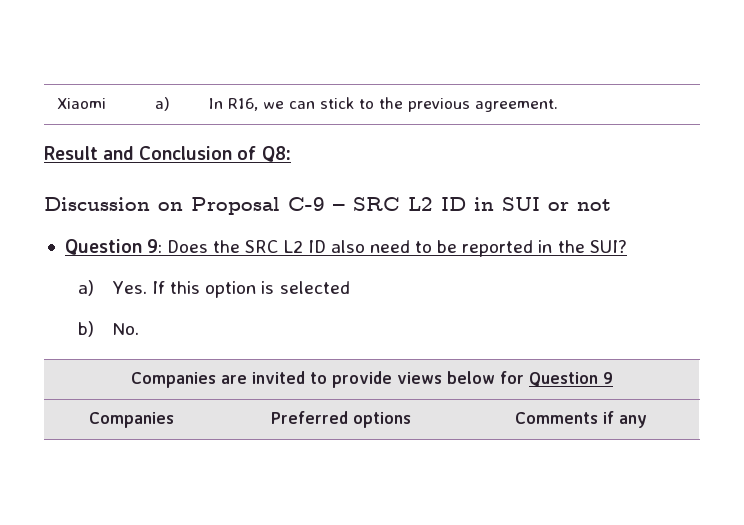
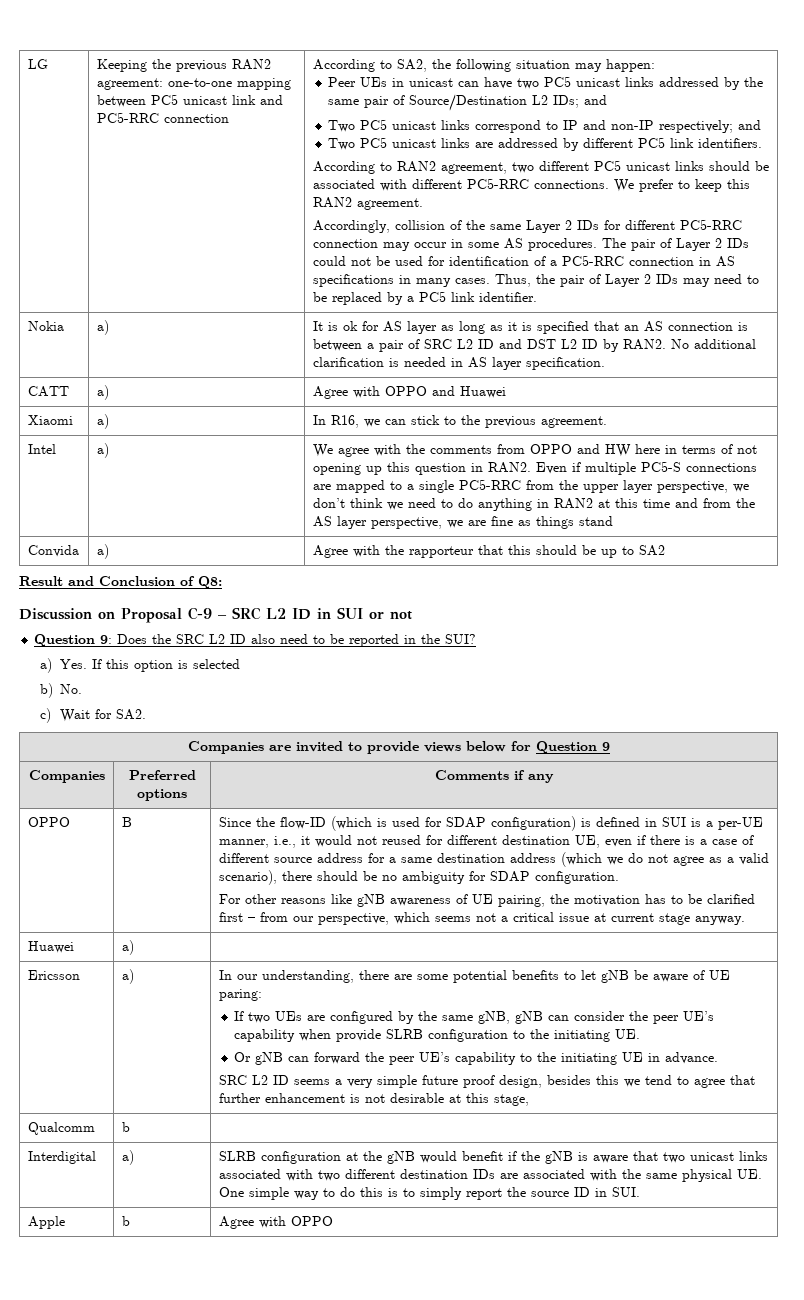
(56, 103) none -> [27,59,48,69] [96,59,271,72] [96,78,291,90] [96,94,283,107] [96,112,229,123] [312,59,655,72] [328,76,764,90] [328,94,608,111] [328,119,762,133] [328,137,763,151] [312,160,769,174] [312,178,750,192] [312,197,423,210] [312,219,742,233] [312,238,749,251] [312,255,735,267] [312,274,759,287] [312,291,537,305] [27,321,64,331] [96,320,109,335] [312,321,748,334] [312,339,756,352] [312,357,605,370] [27,386,69,397] [96,385,109,400] [312,386,506,399] LG | Keeping the previous RAN2 agreement: one-to-one mapping between PC5 unicast link and PC5-RRC connection | According to SA2, the following situation may happen: // Peer UEs in unicast can have two PC5 unicast links addressed by the same pair of Source/Destination L2 IDs; and // Two PC5 unicast links correspond to IP and non-IP respectively; and // Two PC5 unicast links are addressed by different PC5 link identifiers. // According to RAN2 agreement, two different PC5 unicast links should be associated with different PC5-RRC connections. We prefer to keep this RAN2 agreement. // Accordingly, collision of the same Layer 2 IDs for different PC5-RRC connection may occur in some AS procedures. The pair of Layer 2 IDs could not be used for identification of a PC5-RRC connection in AS specifications in many cases. Thus, the pair of Layer 2 IDs may need to be replaced by a PC5 link identifier. // Nokia | a) | It is ok for AS layer as long as it is specified that an AS connection is between a pair of SRC L2 ID and DST L2 ID by RAN2. No additional clarification is needed in AS layer specification. // CATT | a) | Agree with OPPO and Huawei //
(558, 105) none -> [27,444,56,454] [96,443,109,458] [312,444,757,457] [312,461,757,475] [312,479,749,493] [312,498,755,511] [312,516,613,529] [27,545,79,557] [96,544,109,559] [312,545,665,558] // Intel | a) | We agree with the comments from OPPO and HW here in terms of not opening up this question in RAN2. Even if multiple PC5-S connections are mapped to a single PC5-RRC from the upper layer perspective, we don’t think we need to do anything in RAN2 at this time and from the AS layer perspective, we are fine as things stand // Convida | a) | Agree with the rapporteur that this should be up to SA2
(139, 329) none -> [39,708,147,723] // c) Wait for SA2.
(647, 421) none -> [27,817,70,827] [121,817,132,827] [218,816,763,831] [218,835,754,848] [218,852,769,867] [218,870,619,885] [218,894,755,907] [218,912,745,925] [27,941,74,953] [121,940,134,955] [27,970,80,980] [121,969,134,984] [218,970,730,983] [218,989,262,1001] [234,1011,715,1024] [234,1029,641,1042] [234,1052,719,1065] [218,1075,755,1088] [218,1093,529,1106] [27,1122,95,1135] [121,1122,130,1132] [27,1151,96,1164] [121,1150,134,1165] [218,1151,768,1164] [218,1169,762,1182] [218,1187,640,1200] [27,1216,65,1229] [121,1216,130,1226] [218,1216,333,1229] // OPPO | B | Since the flow-ID (which is used for SDAP configuration) is defined in SUI is a per-UE manner, i.e., it would not reused for different destination UE, even if there is a case of different source address for a same destination address (which we do not agree as a valid scenario), there should be no ambiguity for SDAP configuration. // For other reasons like gNB awareness of UE pairing, the motivation has to be clarified first – from our perspective, which seems not a critical issue at current stage anyway. // Huawei | a) | // Ericsson | a) | In our understanding, there are some potential benefits to let gNB be aware of UE paring: // If two UEs are configured by the same gNB, gNB can consider the peer UE’s capability when provide SLRB configuration to the initiating UE. // Or gNB can forward the peer UE’s capability to the initiating UE in advance. // SRC L2 ID seems a very simple future proof design, besides this we tend to agree that further enhancement is not desirable at this stage, // Qualcomm | b | // Interdigital | a) | SLRB configuration at the gNB would benefit if the gNB is aware that two unicast links associated with two different destination IDs are associated with the same physical UE. One simple way to do this is to simply report the source ID in SUI. // Apple | b | Agree with OPPO

